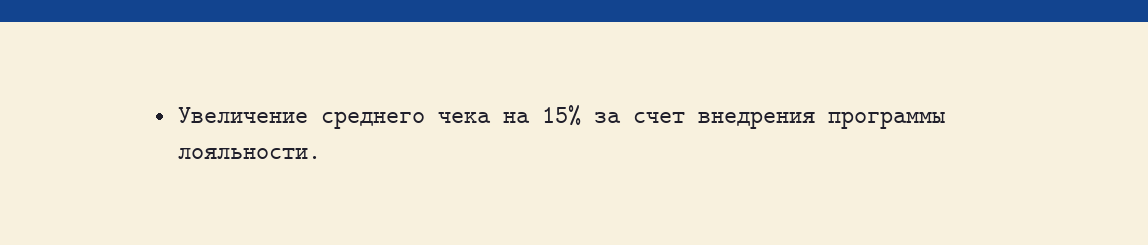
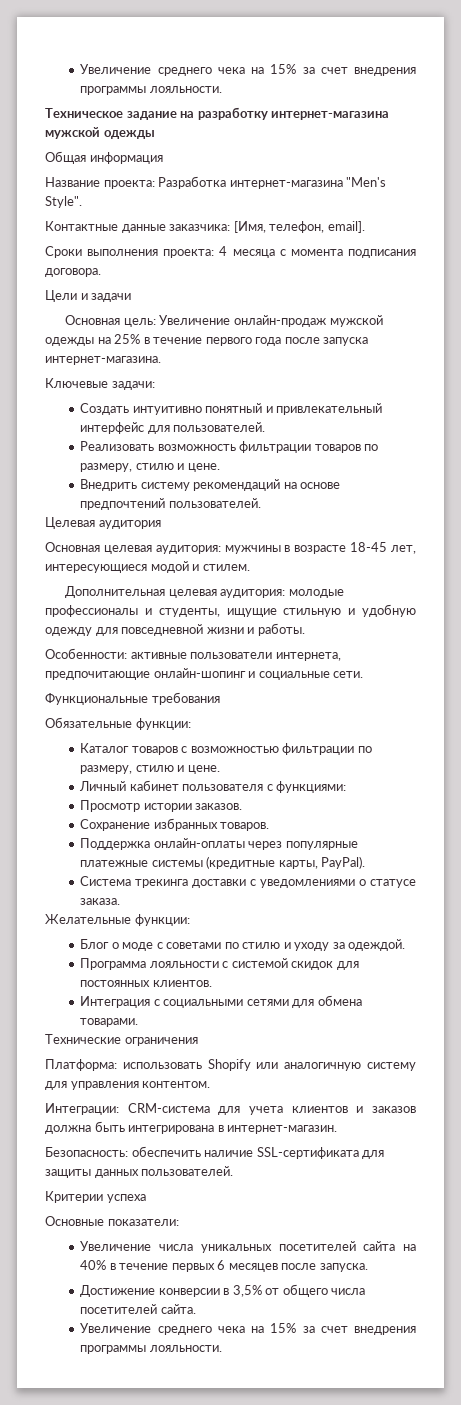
(322, 153) none -> [45,107,390,120] [45,127,155,139] [45,151,163,164] [45,176,387,189] [45,196,82,208] [45,221,365,233] [45,246,416,258] [45,268,101,277] [45,290,132,302] [65,315,383,327] [45,334,369,346] [45,356,161,365] [45,378,155,390] [80,403,383,415] [80,422,266,434] [80,441,379,453] [80,463,220,472] [80,479,341,491] [80,498,261,510] [45,517,161,529] [45,542,416,554] [45,561,250,573] [65,586,345,598] [45,604,416,617] [45,623,305,636] [45,648,341,661] [45,668,364,680] [45,692,220,705] [45,717,191,730] [80,743,372,755] [80,765,220,774] [79,780,347,793] [80,800,243,812] [80,818,270,831] [80,838,358,850] [80,856,366,869] [80,876,416,888] [80,898,121,905] [45,914,190,926] [80,939,406,951] [80,958,359,970] [80,980,212,987] [80,995,362,1008] [80,1018,139,1027] [45,1034,198,1046] [45,1059,417,1071] [45,1081,211,1090] [45,1103,416,1115] [45,1121,338,1134] [45,1146,385,1159] [45,1166,234,1178] [45,1191,146,1203] [45,1216,179,1226] [80,1241,417,1253] [80,1260,368,1272] [80,1284,366,1297] [80,1304,196,1314] [80,1323,416,1335] [80,1345,222,1354] // Техническое задание на разработку интернет-магазина мужской одежды // Общая информация // Название проекта: Разработка интернет-магазина "Men's Style". // Контактные данные заказчика: [Имя, телефон, email]. // Сроки выполнения проекта: 4 месяца с момента подписания договора. // Цели и задачи // Основная цель: Увеличение онлайн-продаж мужской одежды на 25% в течение первого года после запуска интернет-магазина. // Ключевые задачи: // Создать интуитивно понятный и привлекательный интерфейс для пользователей. // Реализовать возможность фильтрации товаров по размеру, стилю и цене. // Внедрить систему рекомендаций на основе предпочтений пользователей. // Целевая аудитория // Основная целевая аудитория: мужчины в возрасте 18-45 лет, интересующиеся модой и стилем. // Дополнительная целевая аудитория: молодые профессионалы и студенты, ищущие стильную и удобную одежду для повседневной жизни и работы. // Особенности: активные пользователи интернета, предпочитающие онлайн-шопинг и социальные сети. // Функциональные требования // Обязательные функции: // Каталог товаров с возможностью фильтрации по размеру, стилю и цене. // Личный кабинет пользователя с функциями: // Просмотр истории заказов. // Сохранение избранных товаров. // Поддержка онлайн-оплаты через популярные платежные системы (кредитные карты, PayPal). // Система трекинга доставки с уведомлениями о статусе заказа. // Желательные функции: // Блог о моде с советами по стилю и уходу за одеждой. // Программа лояльности с системой скидок для постоянных клиентов. // Интеграция с социальными сетями для обмена товарами. // Технические ограничения // Платформа: использовать Shopify или аналогичную систему для управления контентом. // Интеграции: CRM-система для учета клиентов и заказов должна быть интегрирована в интернет-магазин. // Безопасность: обеспечить наличие SSL-сертификата для защиты данных пользователей. // Критерии успеха // Основные показатели: // Увеличение числа уникальных посетителей сайта на 40% в течение первых 6 месяцев после запуска. // Достижение конверсии в 3,5% от общего числа посетителей сайта. // Увеличение среднего чека на 15% за счет внедрения программы лояльности.

